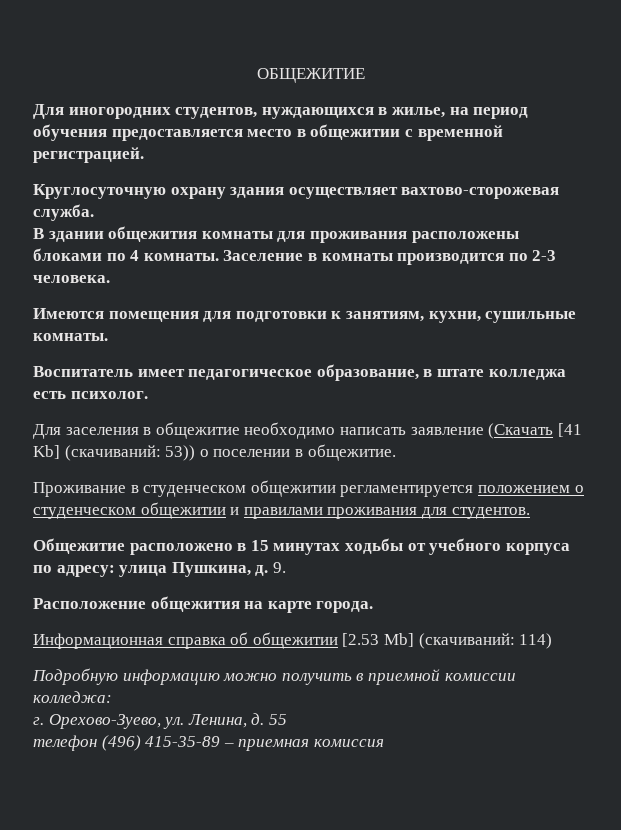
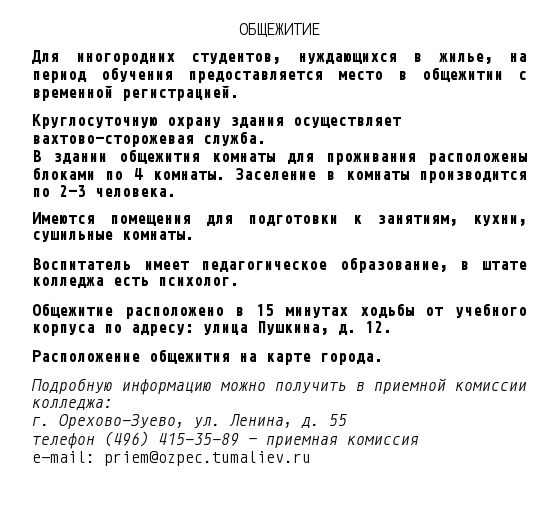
[33,422,582,439] [33,444,396,461] [33,480,584,497] [33,502,530,519] // Для заселения в общежитие необходимо написать заявление (Скачать [41 Kb] (cкачиваний: 53)) о поселении в общежитие. // Проживание в студенческом общежитии регламентируется положением о студенческом общежитии и правилами проживания для студентов. -> (239, 281) none
[272,562,286,573] 9. -> [365,321,392,333] 12.
[33,632,553,649] // Информационная справка об общежитии [2.53 Mb] (cкачиваний: 114) -> (383, 359) none
(384, 743) none -> [32,451,311,466] // e-mail: priem@ozpec.tumaliev.ru

